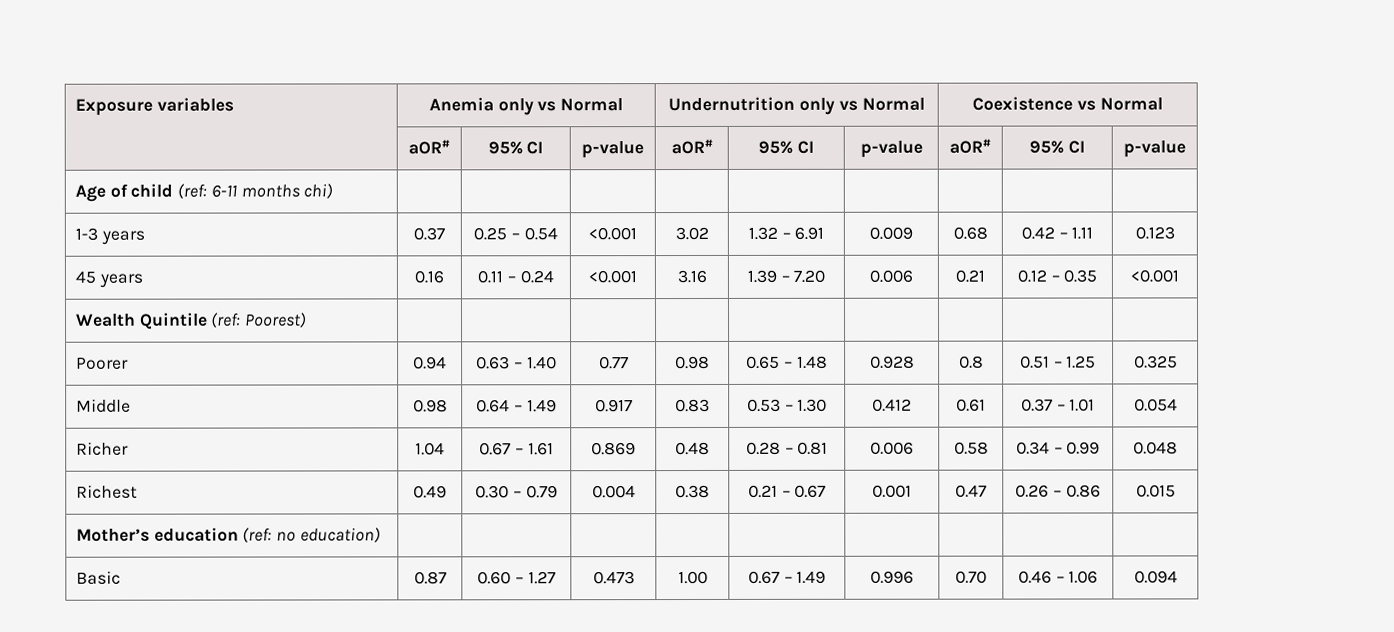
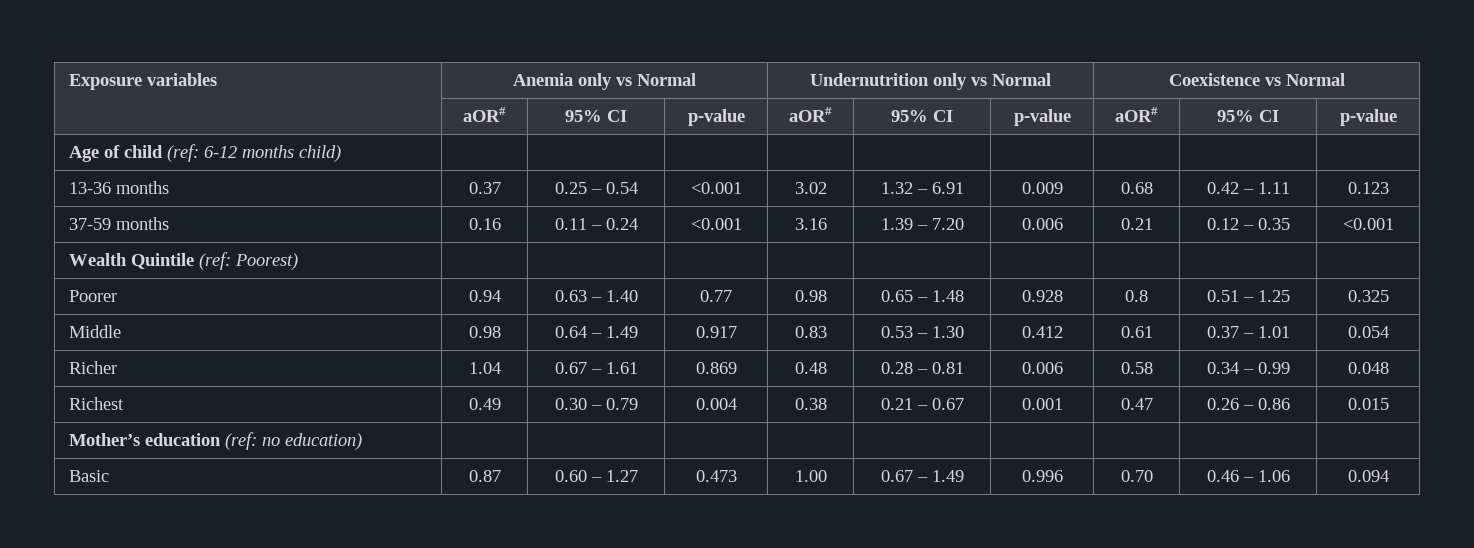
[210,183,334,199] [75,227,145,245] 6-11 months chi) | | | | | | | | | // 1-3 years -> [203,145,341,162] [68,181,169,194] 6-12 months child) | | | | | | | | | // 13-36 months
[75,270,143,288] 45 years -> [68,217,169,230] 37-59 months

